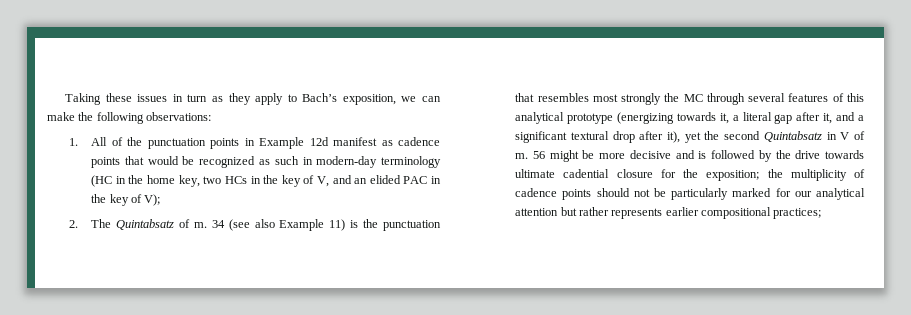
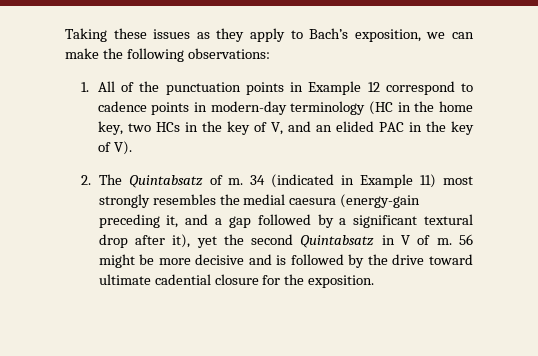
[172,94,208,102] in turn -> (191, 34) none
[309,137,441,146] [91,156,299,168] 12d manifest as cadence points that would be recognized as such -> [367,81,474,95] [97,101,190,115] 12 correspond to cadence points
[144,194,161,206] V); -> [113,141,132,155] V).
[228,219,441,231] [515,93,864,105] [515,112,856,124] (see also Example 11) is the punctuation that resembles most strongly the MC through several features of this analytical prototype (energizing towards it, a literal gap after it, and -> [271,174,474,188] [98,194,421,208] [98,214,334,228] (indicated in Example 11) most strongly resembles the medial caesura (energy-gain preceding it, and a gap followed by
[825,150,864,159] towards -> [429,254,474,265] toward
[706,169,865,181] [515,188,865,200] [515,207,822,219] exposition; the multiplicity of cadence points should not be particularly marked for our analytical attention but rather represents earlier compositional practices; -> [308,275,375,288] exposition.

